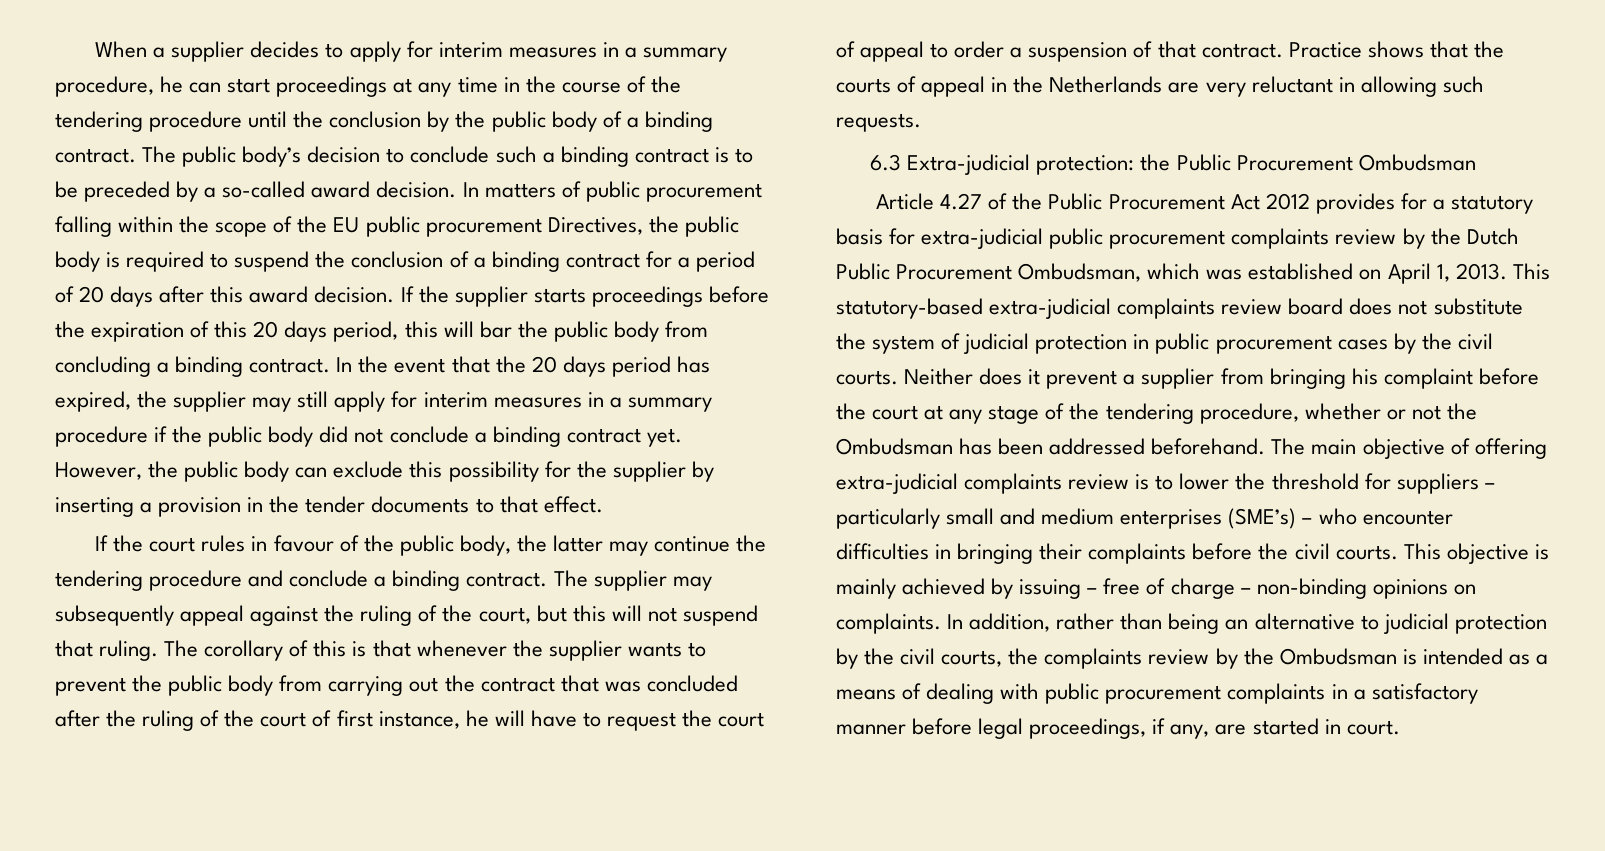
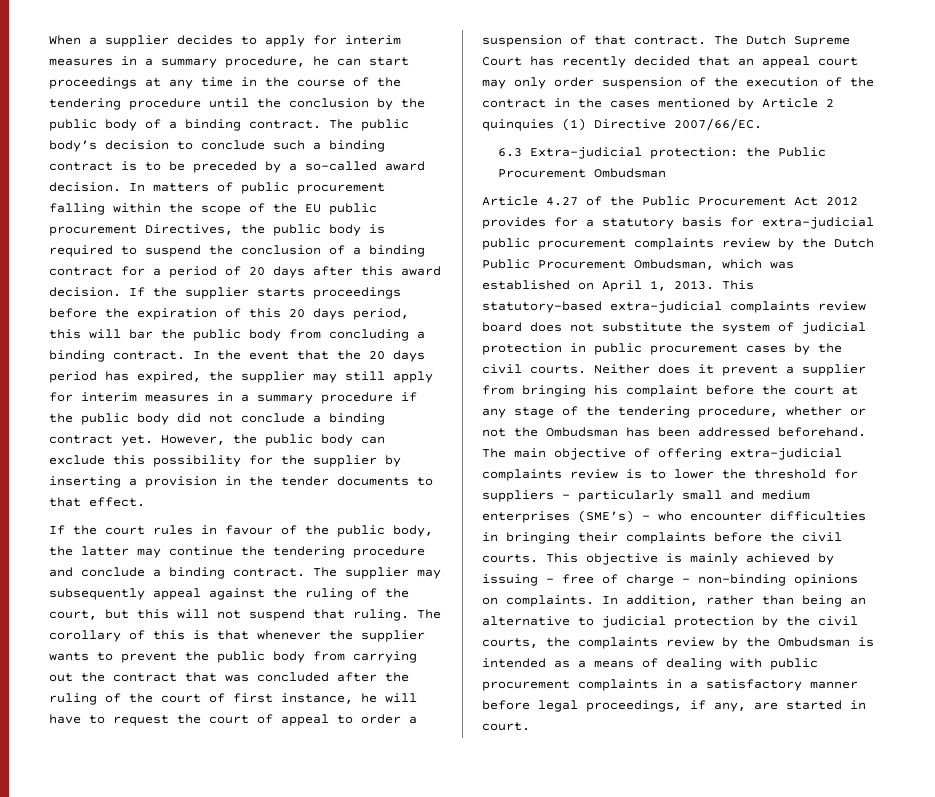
[1288,41,1504,58] [836,76,1484,97] [836,113,921,132] Practice shows that the courts of appeal in the Netherlands are very reluctant in allowing such requests. -> [714,35,850,47] [482,56,858,68] [482,77,874,89] [482,98,834,110] [482,118,762,131] The Dutch Supreme Court has recently decided that an appeal court may only order suspension of the execution of the contract in the cases mentioned by Article 2 quinquies (1) Directive 2007/66/EC.

